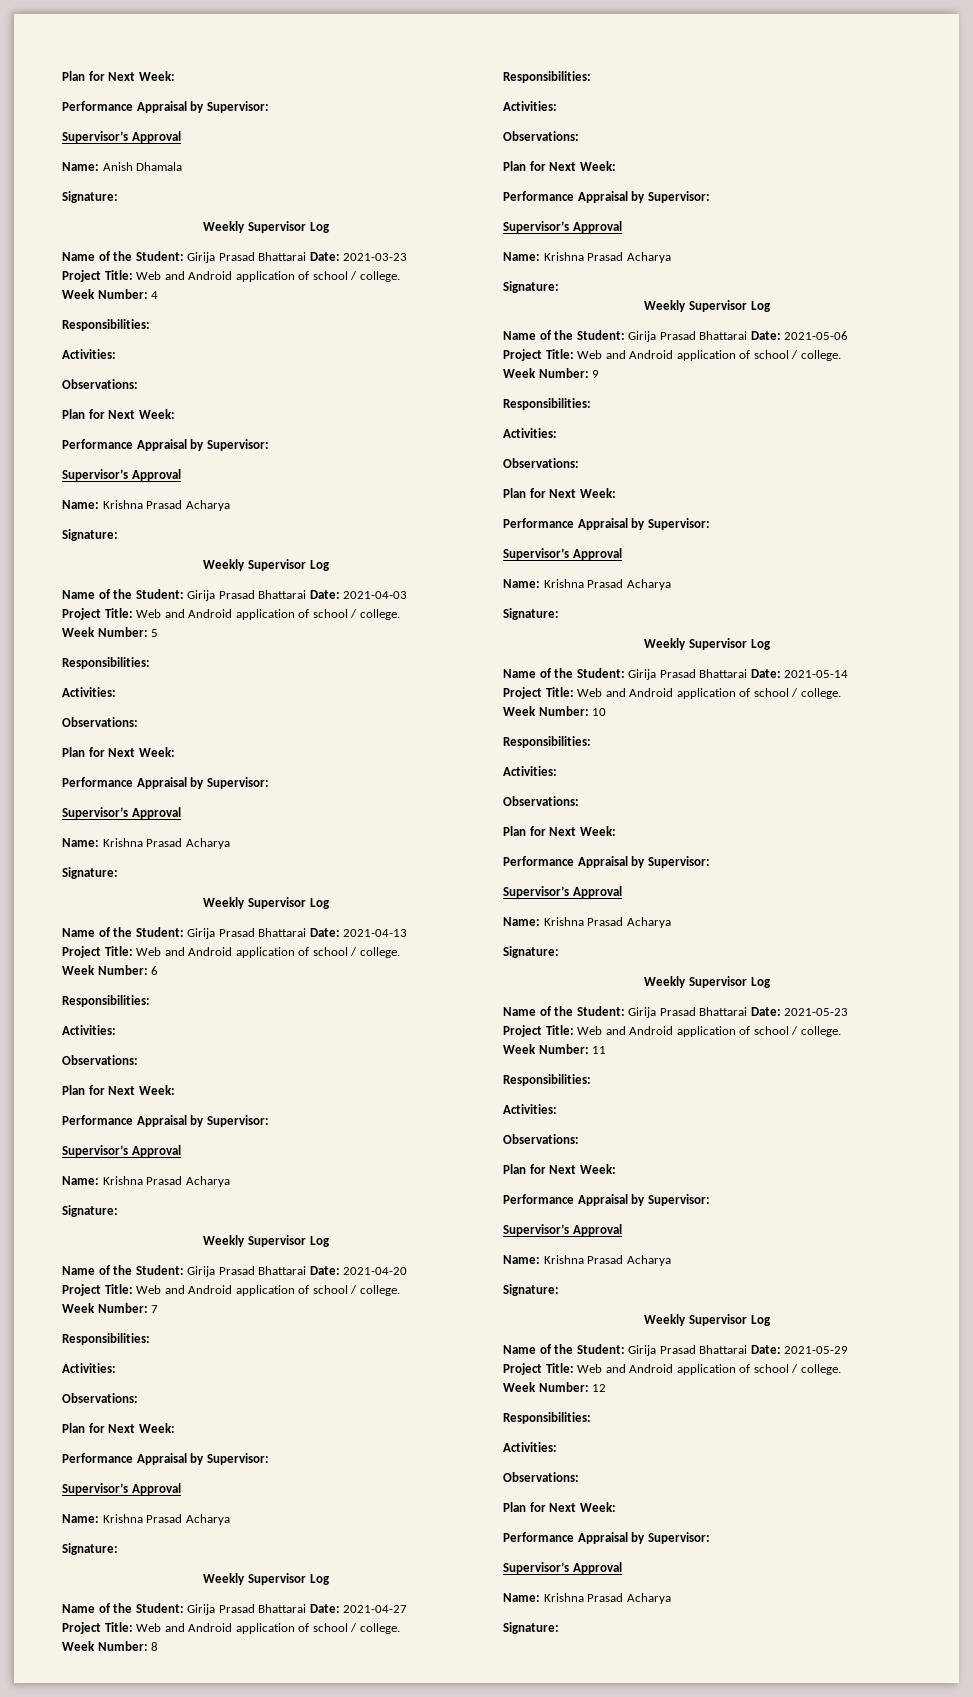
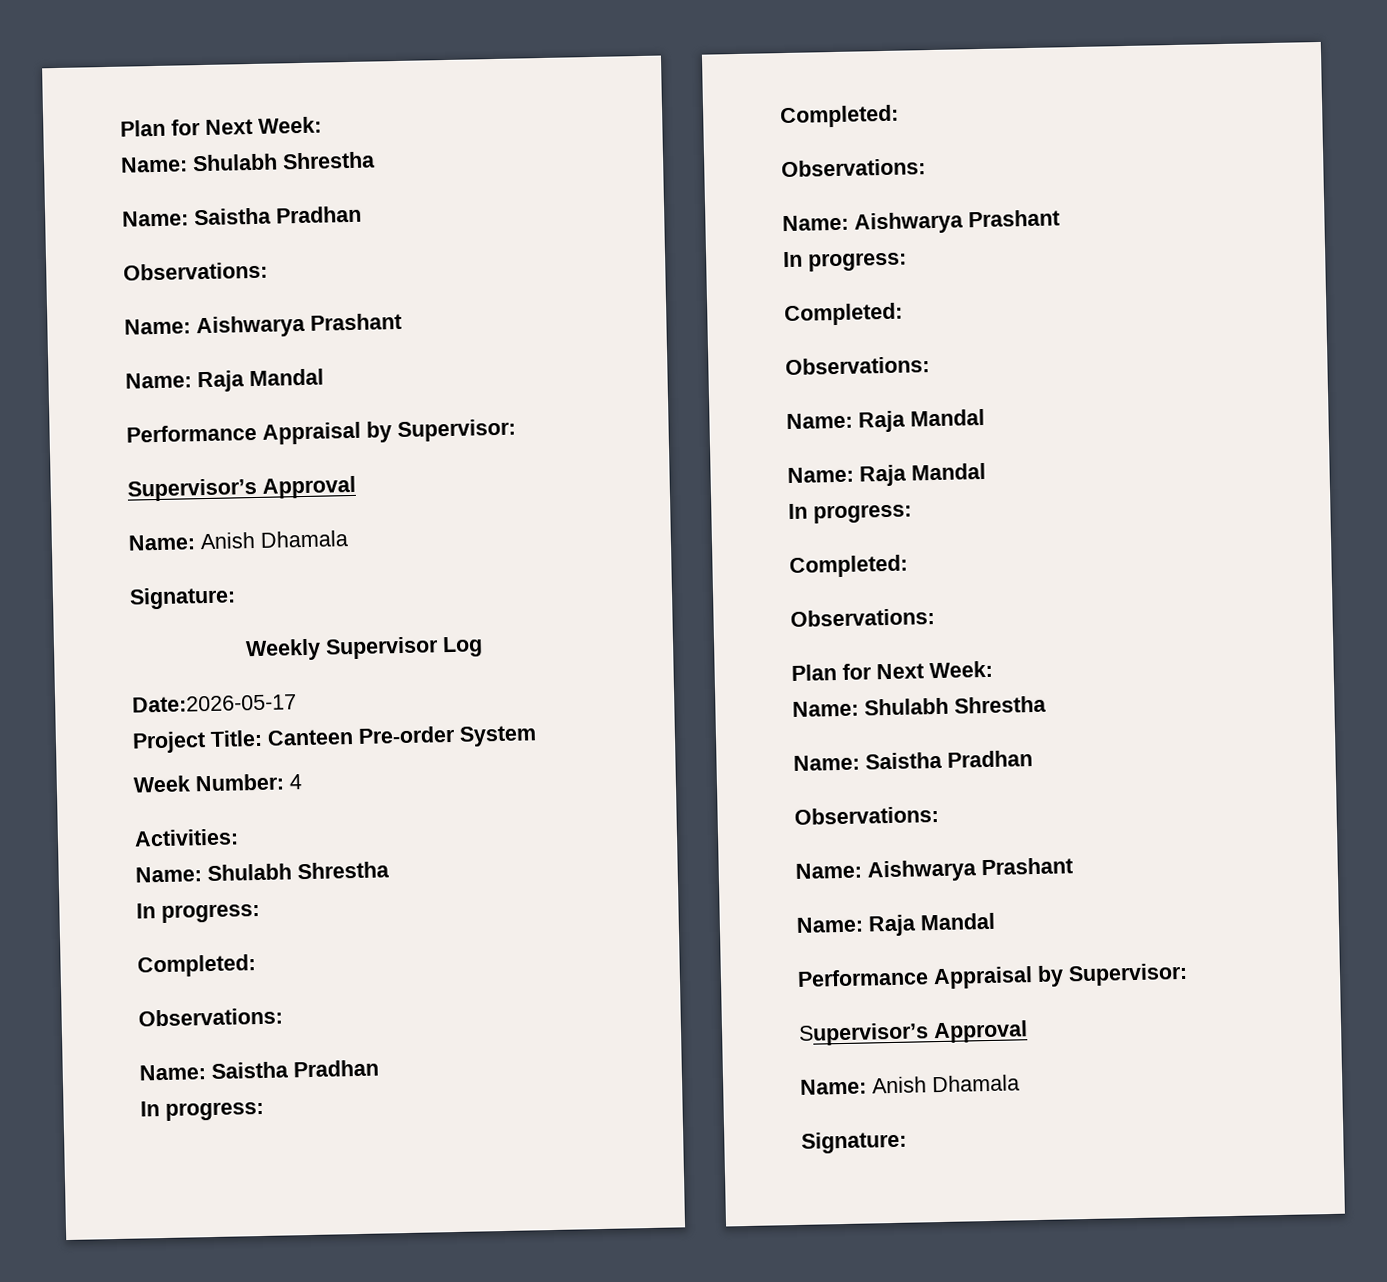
[62,71,175,81] Plan for Next Week: -> [120,116,322,137] [120,151,376,173] [122,205,362,227] [123,261,268,281] [124,312,402,339] [125,368,324,393] Plan for Next Week: // Name: Shulabh Shrestha // Name: Saistha Pradhan // Observations: // Name: Aishwarya Prashant // Name: Raja Mandal
[62,251,408,263] [62,270,400,282] [62,289,159,299] [62,319,150,331] [62,349,116,359] [62,379,138,389] [62,409,175,419] [62,439,269,451] [62,469,181,481] [62,500,230,511] [62,529,118,541] [203,559,330,571] [62,589,408,601] [62,608,400,620] [62,627,159,637] [62,657,150,669] [62,687,116,697] [62,717,138,727] [62,747,175,757] [62,777,269,789] [62,807,181,819] [62,838,230,849] [62,867,118,879] [203,897,330,909] [62,927,408,939] [62,946,400,958] [62,965,159,975] [62,995,150,1007] [62,1025,116,1035] [62,1055,138,1065] [62,1085,175,1095] [62,1115,269,1127] [62,1145,181,1157] [62,1176,230,1187] [62,1205,118,1217] [203,1235,330,1247] [62,1265,408,1277] [62,1284,400,1296] [62,1303,159,1313] [62,1333,150,1345] [62,1363,116,1373] [62,1393,138,1403] [62,1423,175,1433] [62,1453,269,1465] [62,1483,181,1495] [62,1514,230,1525] [62,1543,118,1555] [203,1573,330,1585] [62,1603,408,1615] [62,1622,400,1634] [62,1641,159,1651] [503,71,591,83] [503,101,557,111] [503,131,579,141] [503,161,616,171] [503,191,710,203] [503,221,622,233] [503,252,671,263] [503,281,559,293] [644,300,771,312] [503,330,849,342] [503,349,841,361] [503,368,600,378] [503,398,591,410] [503,428,557,438] [503,458,579,468] [503,488,616,498] [503,518,710,530] [503,548,622,560] [503,579,671,590] [503,608,559,620] [644,638,771,650] [503,668,849,680] [503,687,841,699] [503,706,607,716] [503,736,591,748] [503,766,557,776] [503,796,579,806] [503,826,616,836] [503,856,710,868] [503,886,622,898] [503,917,671,928] [503,946,559,958] [644,976,771,988] [503,1006,849,1018] [503,1025,841,1037] [503,1044,607,1054] [503,1074,591,1086] [503,1104,557,1114] [503,1134,579,1144] [503,1164,616,1174] [503,1194,710,1206] [503,1224,622,1236] [503,1255,671,1266] [503,1284,559,1296] [644,1314,771,1326] [503,1344,849,1356] [503,1363,841,1375] [503,1382,607,1392] [503,1412,591,1424] [503,1442,557,1452] [503,1472,579,1482] [503,1502,616,1512] [503,1532,710,1544] [503,1562,622,1574] [503,1593,671,1604] Name of the Student: Girija Prasad Bhattarai Date: 2021-03-23 // Project Title: Web and Android application of school / college. // Week Number: 4 // Responsibilities: // Activities: // Observations: // Plan for Next Week: // Performance Appraisal by Supervisor: // Supervisor’s Approval // Name: Krishna Prasad Acharya // Signature: // Weekly Supervisor Log // Name of the Student: Girija Prasad Bhattarai Date: 2021-04-03 // Project Title: Web and Android application of school / college. // Week Number: 5 // Responsibilities: // Activities: // Observations: // Plan for Next Week: // Performance Appraisal by Supervisor: // Supervisor’s Approval // Name: Krishna Prasad Acharya // Signature: // Weekly Supervisor Log // Name of the Student: Girija Prasad Bhattarai Date: 2021-04-13 // Project Title: Web and Android application of school / college. // Week Number: 6 // Responsibilities: // Activities: // Observations: // Plan for Next Week: // Performance Appraisal by Supervisor: // Supervisor’s Approval // Name: Krishna Prasad Acharya // Signature: // Weekly Supervisor Log // Name of the Student: Girija Prasad Bhattarai Date: 2021-04-20 // Project Title: Web and Android application of school / college. // Week Number: 7 // Responsibilities: // Activities: // Observations: // Plan for Next Week: // Performance Appraisal by Supervisor: // Supervisor’s Approval // Name: Krishna Prasad Acharya // Signature: // Weekly Supervisor Log // Name of the Student: Girija Prasad Bhattarai Date: 2021-04-27 // Project Title: Web and Android application of school / college. // Week Number: 8 // Responsibilities: // Activities: // Observations: // Plan for Next Week: // Performance Appraisal by Supervisor: // Supervisor’s Approval // Name: Krishna Prasad Acharya // Signature: // Weekly Supervisor Log // Name of the Student: Girija Prasad Bhattarai Date: 2021-05-06 // Project Title: Web and Android application of school / college. // Week Number: 9 // Responsibilities: // Activities: // Observations: // Plan for Next Week: // Performance Appraisal by Supervisor: // Supervisor’s Approval // Name: Krishna Prasad Acharya // Signature: // Weekly Supervisor Log // Name of the Student: Girija Prasad Bhattarai Date: 2021-05-14 // Project Title: Web and Android application of school / college. // Week Number: 10 // Responsibilities: // Activities: // Observations: // Plan for Next Week: // Performance Appraisal by Supervisor: // Supervisor’s Approval // Name: Krishna Prasad Acharya // Signature: // Weekly Supervisor Log // Name of the Student: Girija Prasad Bhattarai Date: 2021-05-23 // Project Title: Web and Android application of school / college. // Week Number: 11 // Responsibilities: // Activities: // Observations: // Plan for Next Week: // Performance Appraisal by Supervisor: // Supervisor’s Approval // Name: Krishna Prasad Acharya // Signature: // Weekly Supervisor Log // Name of the Student: Girija Prasad Bhattarai Date: 2021-05-29 // Project Title: Web and Android application of school / college. // Week Number: 12 // Responsibilities: // Activities: // Observations: // Plan for Next Week: // Performance Appraisal by Supervisor: // Supervisor’s Approval // Name: Krishna Prasad Acharya -> [132,694,297,713] [132,725,537,754] [133,773,302,793] [134,828,239,847] [135,861,390,883] [136,902,260,924] [137,954,256,978] [138,1007,283,1027] [139,1059,379,1081] [140,1100,264,1121] [780,104,899,129] [781,158,926,178] [782,209,1060,235] [783,251,907,272] [784,302,903,327] [785,356,930,376] [786,408,985,433] [787,462,986,487] [788,503,912,524] [789,554,908,579] [790,608,935,627] [791,660,993,681] [792,695,1047,717] [793,750,1033,771] [794,805,939,825] [795,857,1073,883] [796,912,995,937] [797,962,1188,990] [798,1020,1028,1046] [800,1074,1020,1095] Date:2026-05-17 // Project Title: Canteen Pre-order System // Week Number: 4 // Activities: // Name: Shulabh Shrestha // In progress: // Completed: // Observations: // Name: Saistha Pradhan // In progress: // Completed: // Observations: // Name: Aishwarya Prashant // In progress: // Completed: // Observations: // Name: Raja Mandal // Name: Raja Mandal // In progress: // Completed: // Observations: // Plan for Next Week: // Name: Shulabh Shrestha // Name: Saistha Pradhan // Observations: // Name: Aishwarya Prashant // Name: Raja Mandal // Performance Appraisal by Supervisor: // Supervisor’s Approval // Name: Anish Dhamala

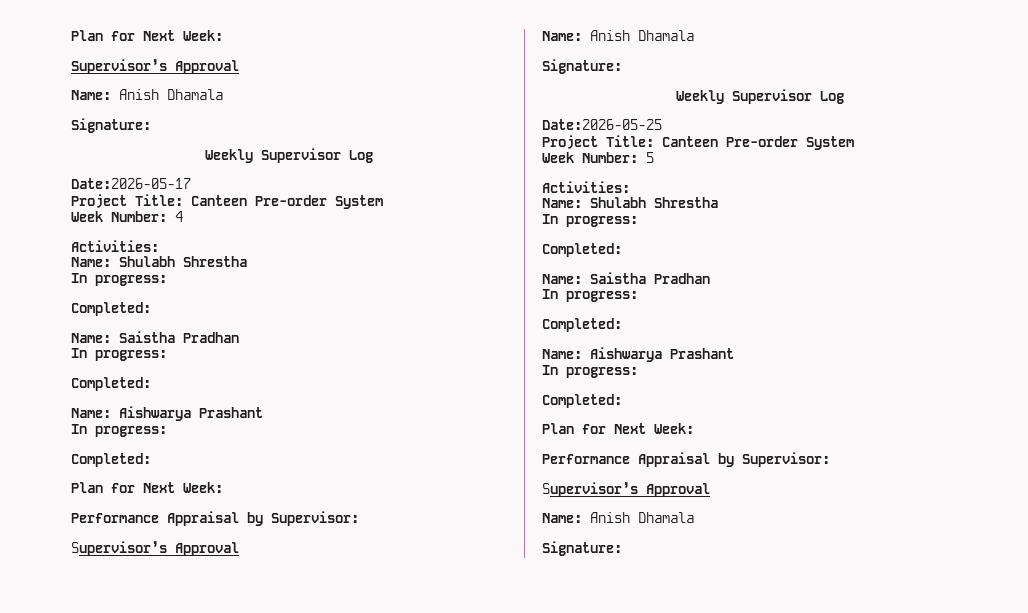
[120,116,322,137] [120,151,376,173] [122,205,362,227] [123,261,268,281] [124,312,402,339] [125,368,324,393] [126,418,516,445] Plan for Next Week: // Name: Shulabh Shrestha // Name: Saistha Pradhan // Observations: // Name: Aishwarya Prashant // Name: Raja Mandal // Performance Appraisal by Supervisor: -> [71,30,223,41] Plan for Next Week:
[138,1007,283,1027] [139,1059,379,1081] [140,1100,264,1121] [780,104,899,129] [781,158,926,178] [782,209,1060,235] [783,251,907,272] [784,302,903,327] [785,356,930,376] [786,408,985,433] [787,462,986,487] [788,503,912,524] [789,554,908,579] [790,608,935,627] [791,660,993,681] [792,695,1047,717] [793,750,1033,771] [794,805,939,825] [795,857,1073,883] [796,912,995,937] // Observations: // Name: Saistha Pradhan // In progress: // Completed: // Observations: // Name: Aishwarya Prashant // In progress: // Completed: // Observations: // Name: Raja Mandal // Name: Raja Mandal // In progress: // Completed: // Observations: // Plan for Next Week: // Name: Shulabh Shrestha // Name: Saistha Pradhan // Observations: // Name: Aishwarya Prashant // Name: Raja Mandal -> [71,331,239,343] [71,348,167,361] [71,377,151,391] [71,406,263,421] [71,424,167,437] [71,453,151,467] [71,482,223,493] // Name: Saistha Pradhan // In progress: // Completed: // Name: Aishwarya Prashant // In progress: // Completed: // Plan for Next Week:
(907, 1142) none -> [675,89,844,104] [542,119,662,130] [542,135,854,150] [542,152,654,163] [542,181,630,193] [542,197,718,208] [542,214,638,227] [542,243,622,257] [542,272,710,284] [542,289,638,302] [542,318,622,332] [542,347,734,362] [542,365,638,378] [542,394,622,408] [542,423,694,434] [542,452,830,467] [542,482,710,497] [542,512,694,523] [542,541,622,556] // Weekly Supervisor Log // Date:2026-05-25 // Project Title: Canteen Pre-order System // Week Number: 5 // Activities: // Name: Shulabh Shrestha // In progress: // Completed: // Name: Saistha Pradhan // In progress: // Completed: // Name: Aishwarya Prashant // In progress: // Completed: // Plan for Next Week: // Performance Appraisal by Supervisor: // Supervisor’s Approval // Name: Anish Dhamala // Signature:

